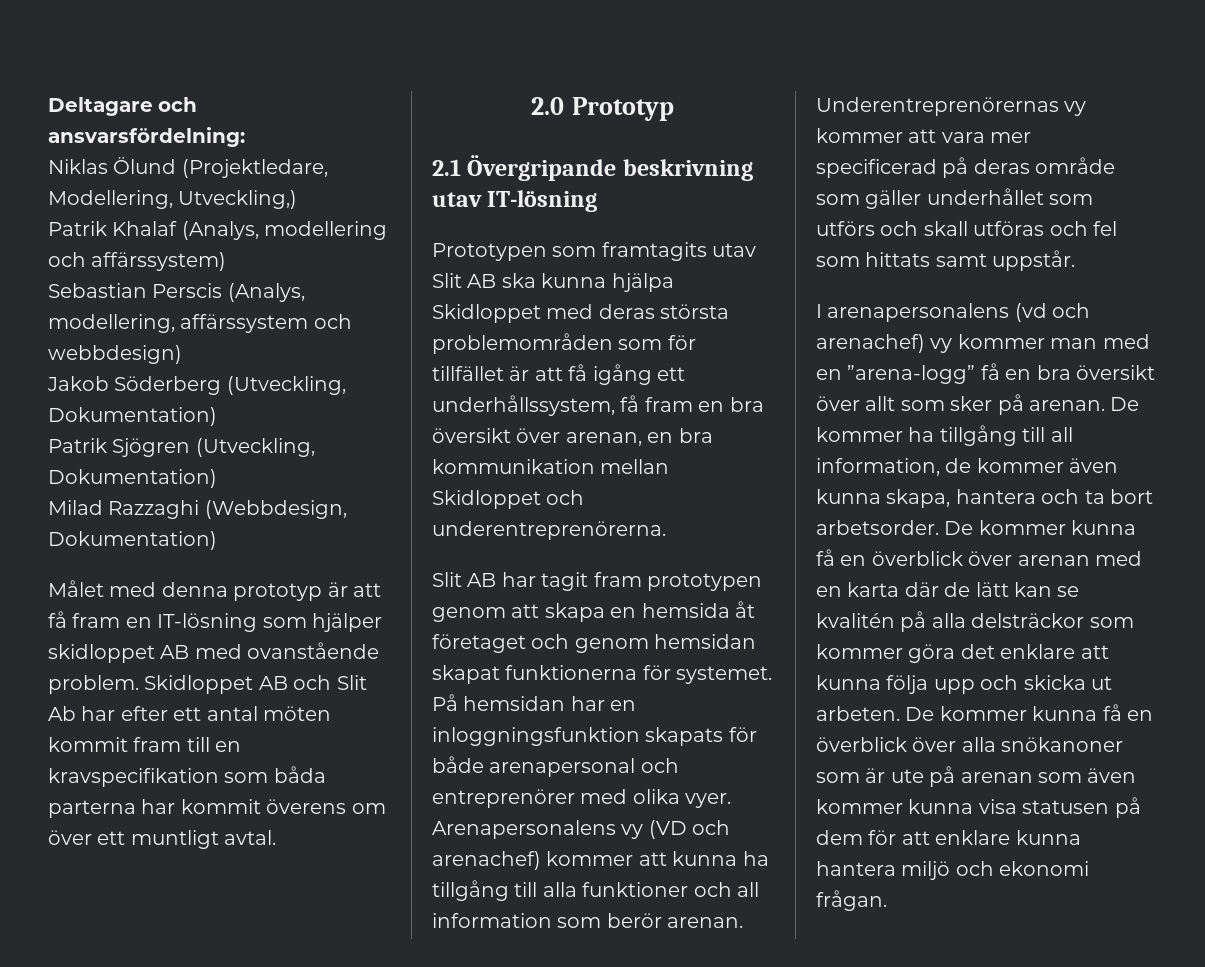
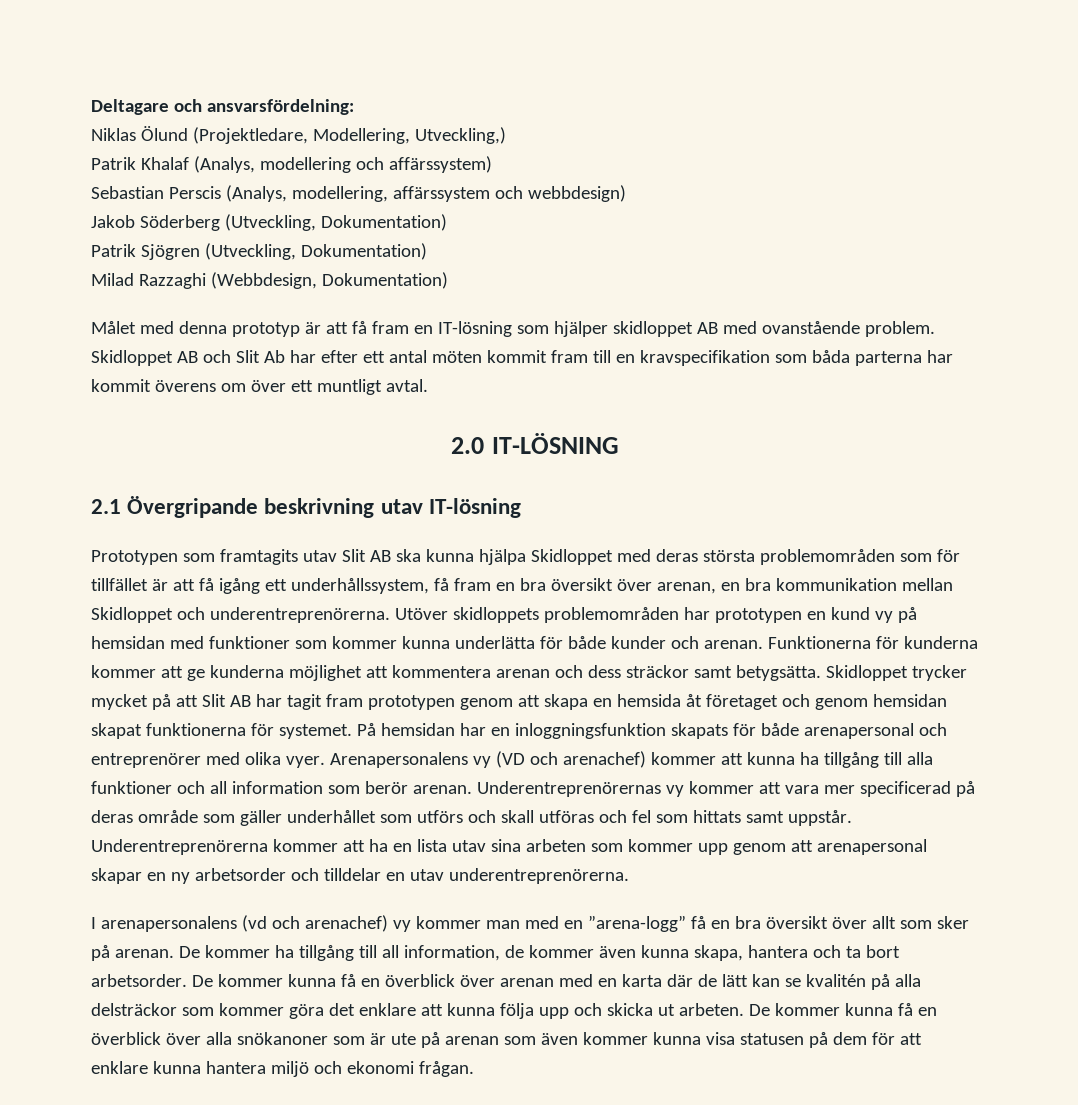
[571,97,674,121] Prototyp -> [491,433,619,454] IT-LÖSNING
(666, 530) // -> [394,607,917,623] [91,636,978,649] [91,665,967,681] [91,694,198,710] Utöver skidloppets problemområden har prototypen en kund vy på hemsidan med funktioner som kommer kunna underlätta för både kunder och arenan. Funktionerna för kunderna kommer att ge kunderna möjlighet att kommentera arenan och dess sträckor samt betygsätta. Skidloppet trycker mycket på att
(1076, 260) none -> [91,839,927,855] [91,868,629,884] Underentreprenörerna kommer att ha en lista utav sina arbeten som kommer upp genom att arenapersonal skapar en ny arbetsorder och tilldelar en utav underentreprenörerna.

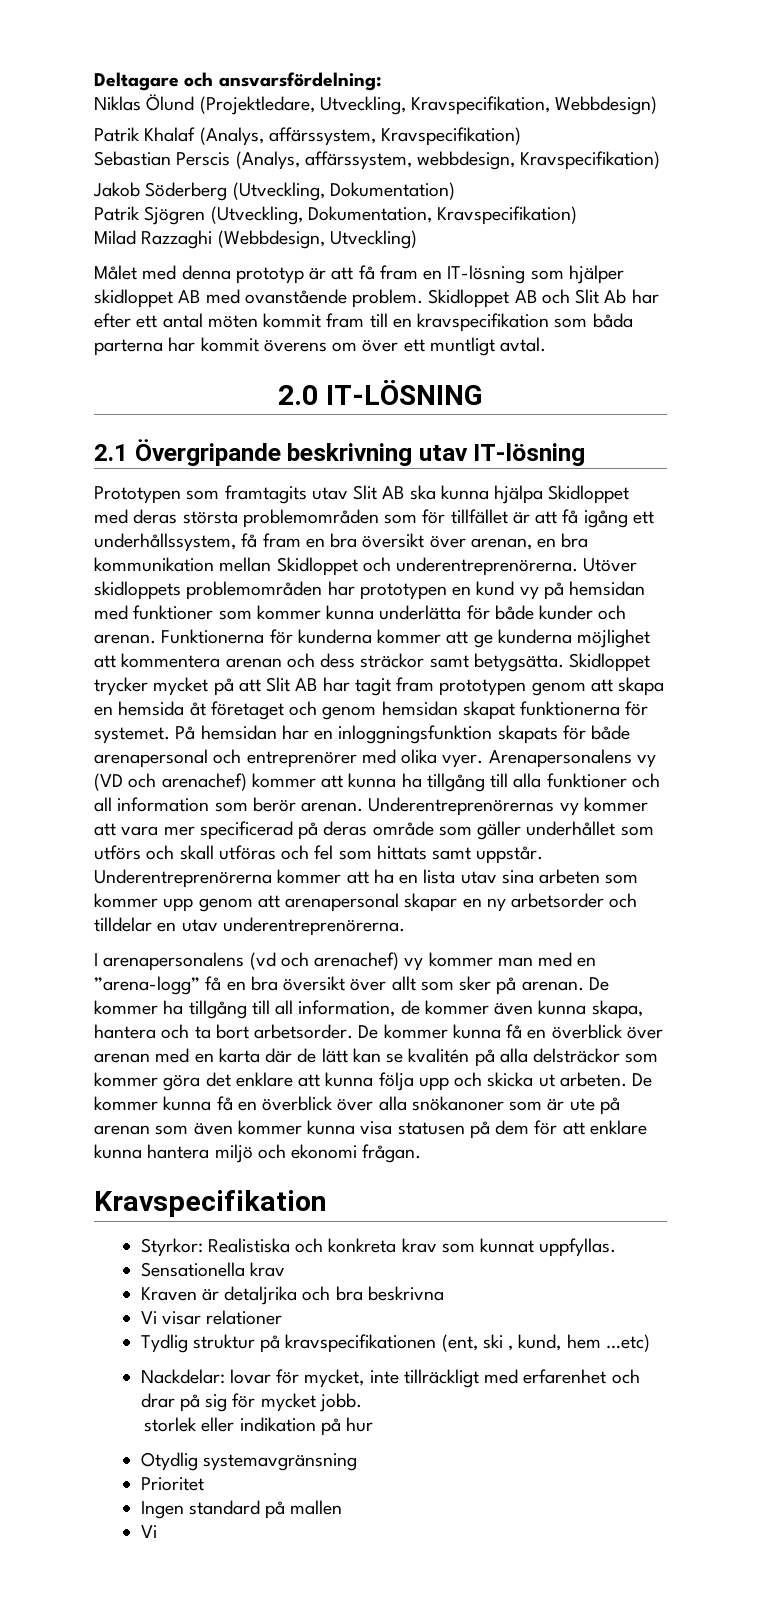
[312,127,506,144] Modellering, Utveckling,) -> [319,96,658,115] Utveckling, Kravspecifikation, Webbdesign)
[259,156,492,173] modellering och affärssystem) -> [268,127,522,146] affärssystem, Kravspecifikation)
[291,185,626,202] modellering, affärssystem och webbdesign) -> [304,151,661,170] affärssystem, webbdesign, Kravspecifikation)
[300,243,427,260] Dokumentation) -> [307,206,578,225] Dokumentation, Kravspecifikation)
[321,272,448,289] Dokumentation) -> [329,230,417,249] Utveckling)
(474, 1069) none -> [94,1190,327,1217] [140,1238,617,1257] [140,1262,285,1277] [140,1286,444,1305] [140,1310,283,1325] [140,1334,650,1353] [140,1369,640,1388] [140,1393,362,1412] [144,1417,374,1436] [140,1452,357,1471] [140,1477,204,1491] [140,1500,343,1519] [140,1525,157,1538] // Kravspecifikation // Styrkor: Realistiska och konkreta krav som kunnat uppfyllas. // Sensationella krav // Kraven är detaljrika och bra beskrivna // Vi visar relationer // Tydlig struktur på kravspecifikationen (ent, ski , kund, hem …etc) // Nackdelar: lovar för mycket, inte tillräckligt med erfarenhet och drar på sig för mycket jobb. // storlek eller indikation på hur // Otydlig systemavgränsning // Prioritet // Ingen standard på mallen // Vi

